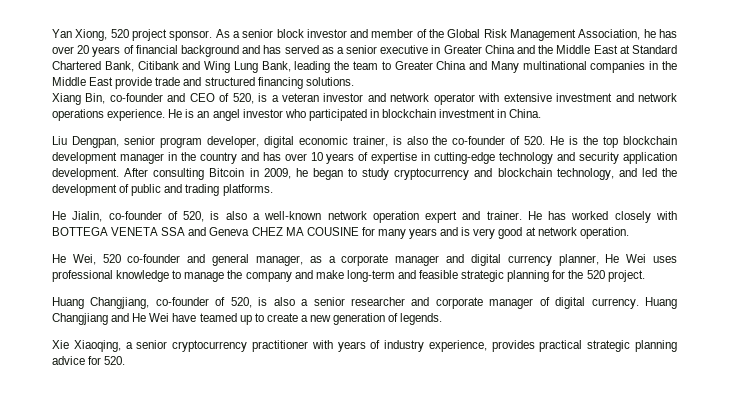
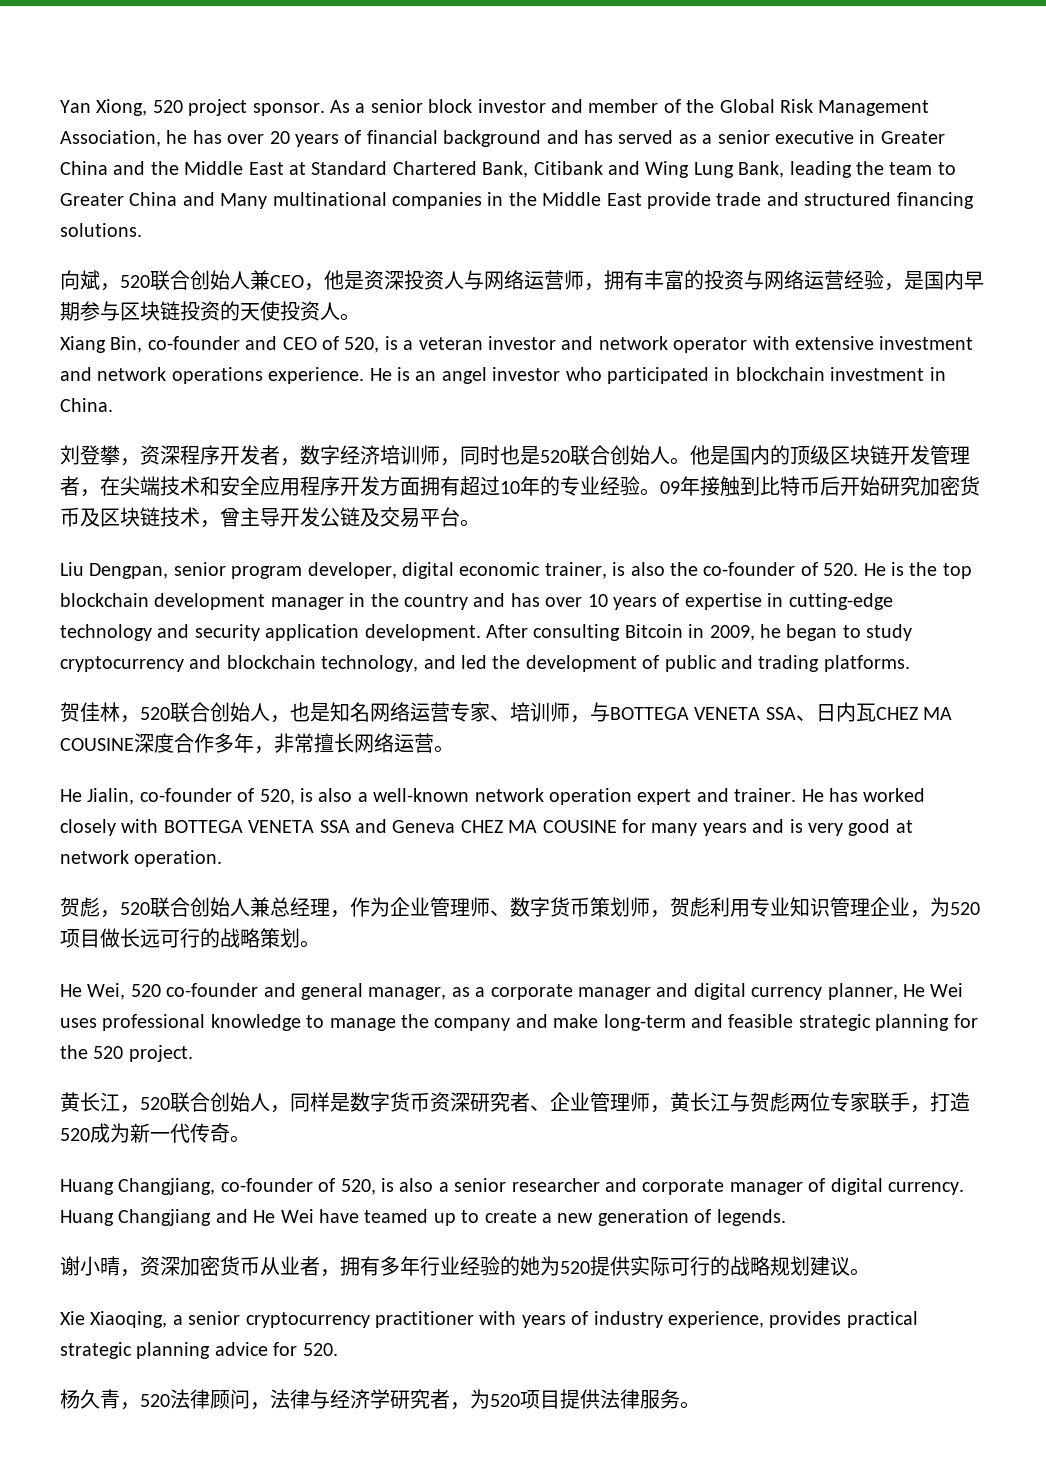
(354, 81) none -> [60,270,984,291] [60,301,360,321] // 向斌，520联合创始人兼CEO，他是资深投资人与网络运营师，拥有丰富的投资与网络运营经验，是国内早期参与区块链投资的天使投资人。
(542, 113) none -> [60,445,970,466] [60,476,980,497] [60,507,480,528] // 刘登攀，资深程序开发者，数字经济培训师，同时也是520联合创始人。他是国内的顶级区块链开发管理者，在尖端技术和安全应用程序开发方面拥有超过10年的专业经验。09年接触到比特币后开始研究加密货币及区块链技术，曾主导开发公链及交易平台。
(273, 190) none -> [60,702,953,723] [60,733,454,754] // 贺佳林，520联合创始人，也是知名网络运营专家、培训师，与BOTTEGA VENETA SSA、日内瓦CHEZ MA COUSINE深度合作多年，非常擅长网络运营。
(629, 233) none -> [60,897,980,918] [60,928,320,948] // 贺彪，520联合创始人兼总经理，作为企业管理师、数字货币策划师，贺彪利用专业知识管理企业，为520项目做长远可行的战略策划。
(645, 276) none -> [60,1092,970,1113] [60,1123,250,1143] // 黄长江，520联合创始人，同样是数字货币资深研究者、企业管理师，黄长江与贺彪两位专家联手，打造520成为新一代传奇。
(443, 319) none -> [60,1256,870,1277] // 谢小晴，资深加密货币从业者，拥有多年行业经验的她为520提供实际可行的战略规划建议。
(126, 360) none -> [60,1389,700,1410] // 杨久青，520法律顾问，法律与经济学研究者，为520项目提供法律服务。

